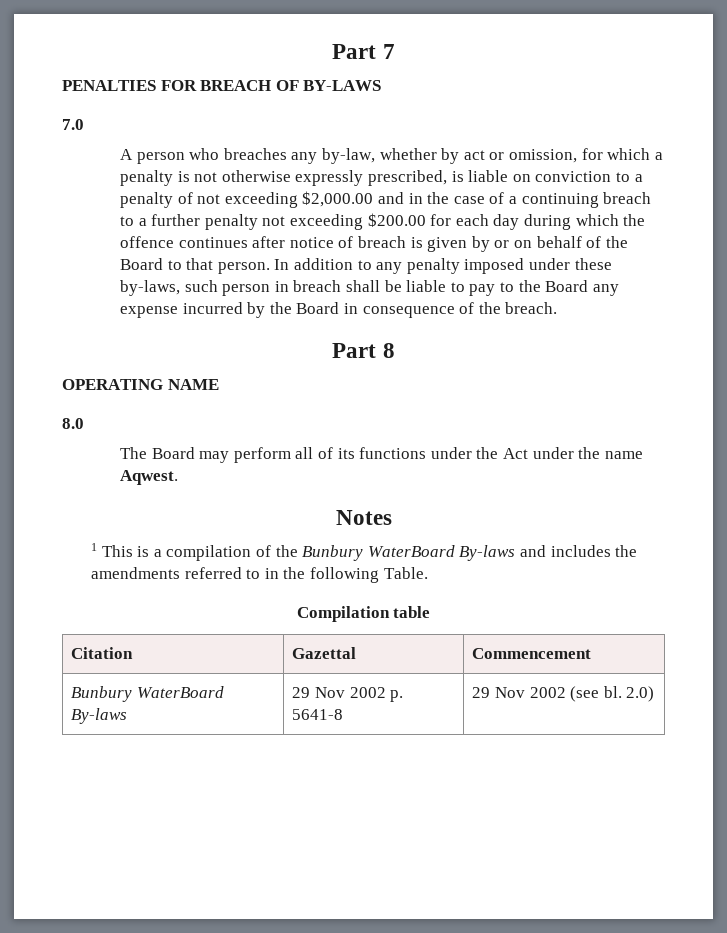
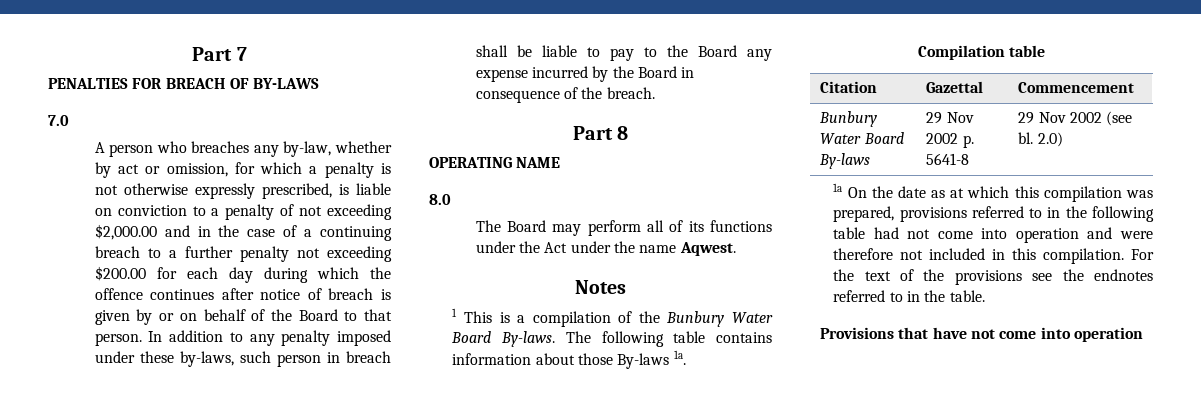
[367,545,638,561] [91,567,428,583] WaterBoard By-laws and includes the amendments referred to in the following Table. -> [732,312,773,323] [451,331,772,347] [452,350,686,369] Water Board By-laws. The following table contains information about those By-laws 1a.
[137,686,225,698] WaterBoard -> [820,132,904,144] Water Board
(655, 694) none -> [833,183,1153,202] [833,206,1154,222] [833,227,1153,243] [833,248,1154,264] [833,269,1153,285] [833,290,985,302] [820,327,1143,342] // 1a On the date as at which this compilation was prepared, provisions referred to in the following table had not come into operation and were therefore not included in this compilation. For the text of the provisions see the endnotes referred to in the table. // Provisions that have not come into operation

